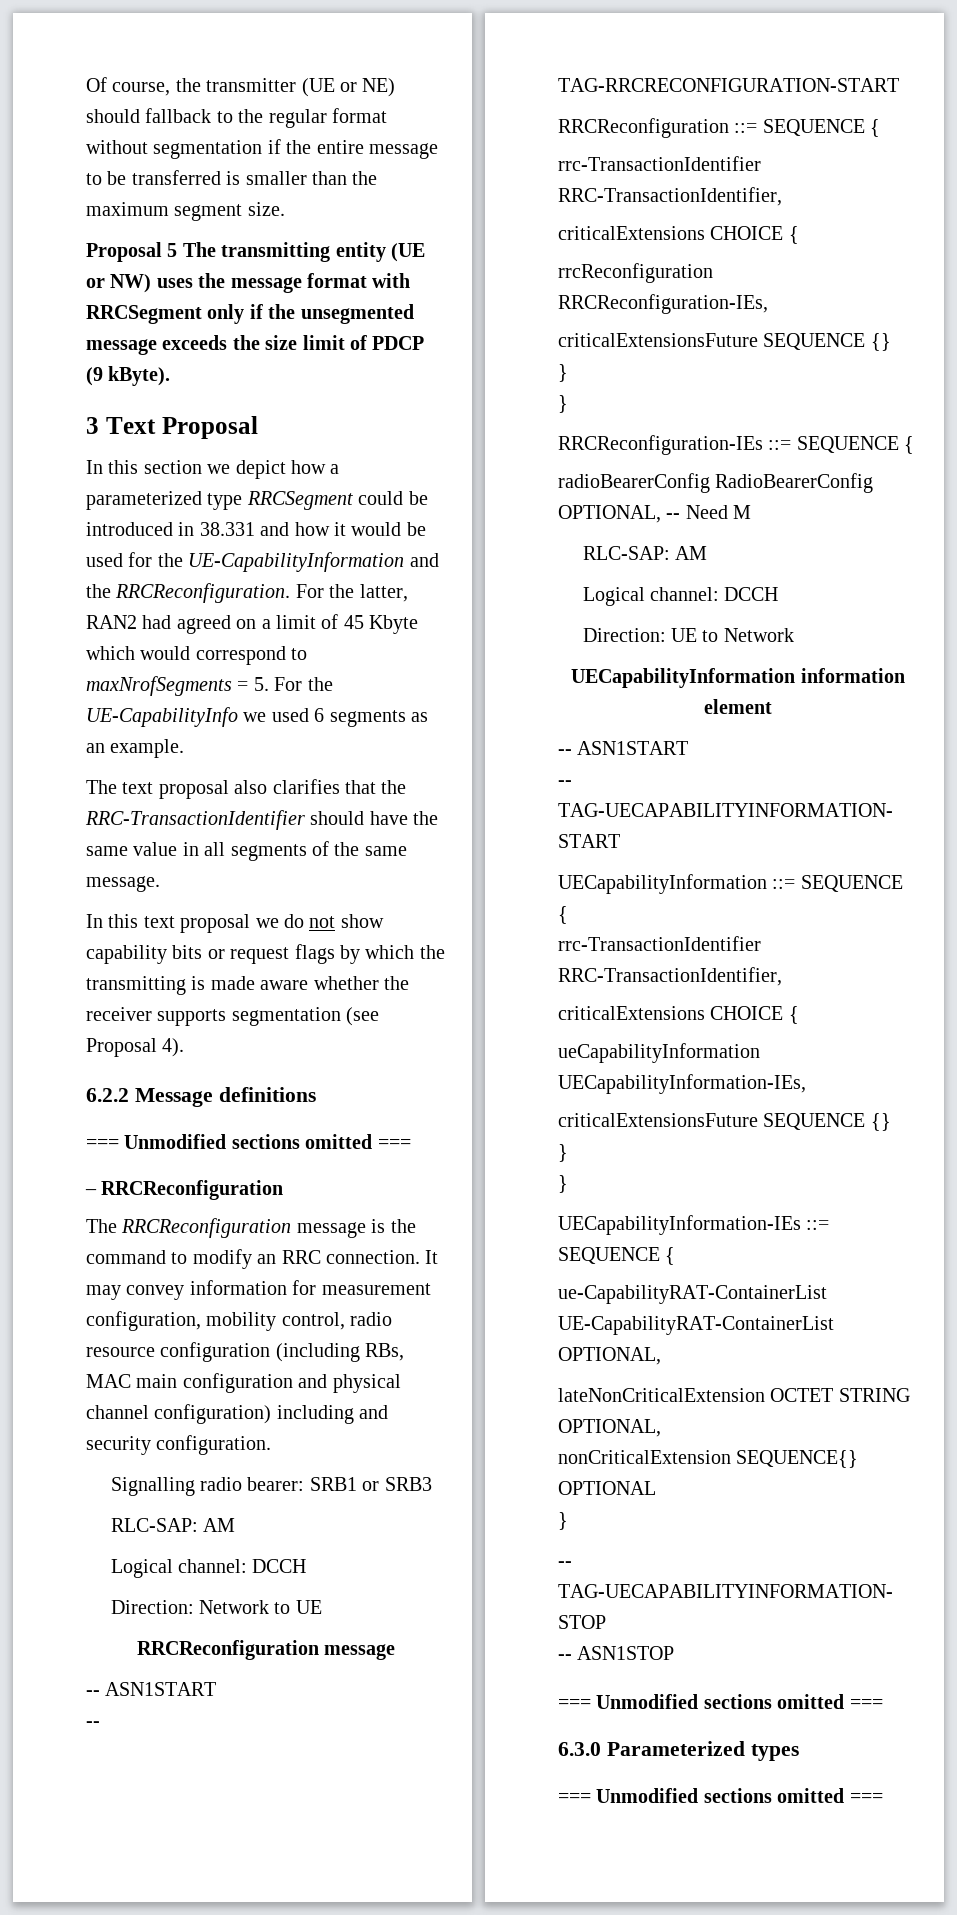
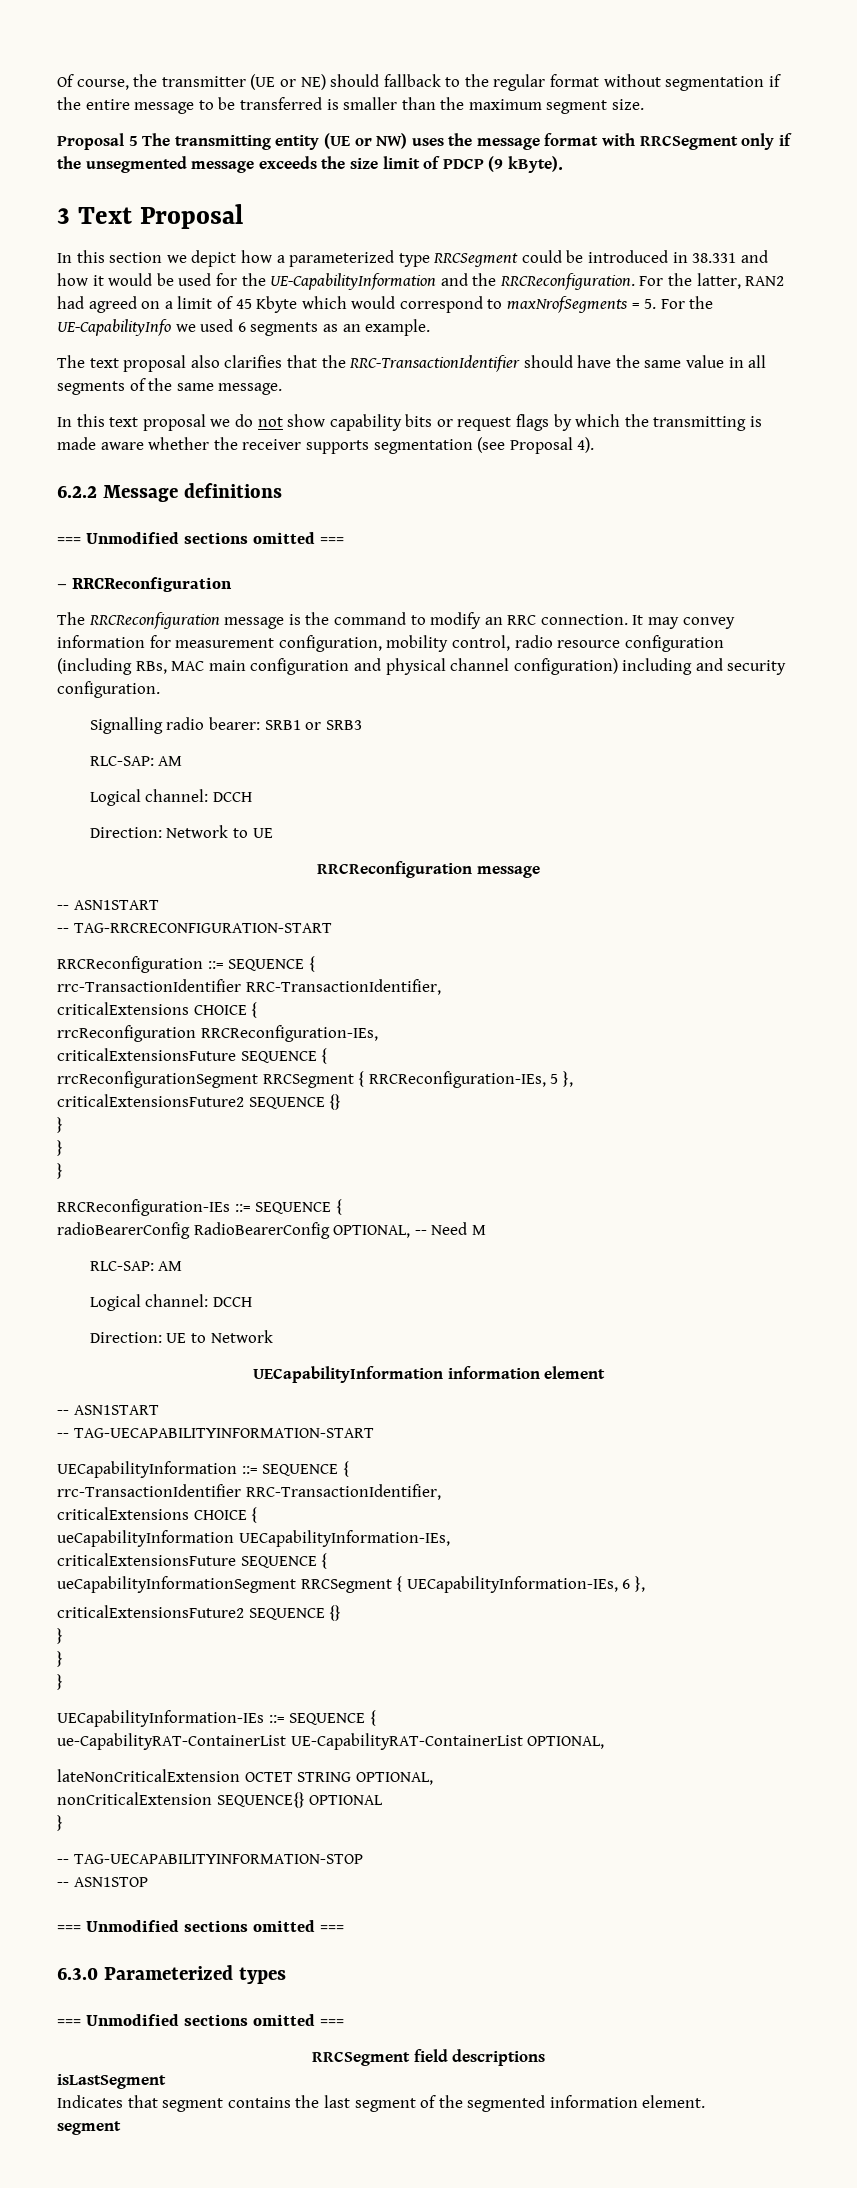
[870,333,891,351] [558,364,568,382] [558,395,568,413] {} // } // } -> [321,1048,328,1064] [57,1071,573,1088] [57,1094,342,1110] [57,1117,63,1133] [57,1140,63,1156] [57,1163,63,1179] { // rrcReconfigurationSegment RRCSegment { RRCReconfiguration-IEs, 5 }, // criticalExtensionsFuture2 SEQUENCE {} // } // } // }
[870,1113,891,1131] [558,1144,568,1162] [558,1175,568,1193] {} // } // } -> [321,1553,328,1569] [57,1576,645,1593] [57,1605,342,1621] [57,1628,63,1644] [57,1651,63,1667] [57,1674,63,1690] { // ueCapabilityInformationSegment RRCSegment { UECapabilityInformation-IEs, 6 }, // criticalExtensionsFuture2 SEQUENCE {} // } // } // }
(883, 1798) none -> [311,2049,546,2066] [57,2074,166,2089] [57,2095,706,2112] [57,2121,121,2135] // RRCSegment field descriptions // isLastSegment // Indicates that segment contains the last segment of the segmented information element. // segment

